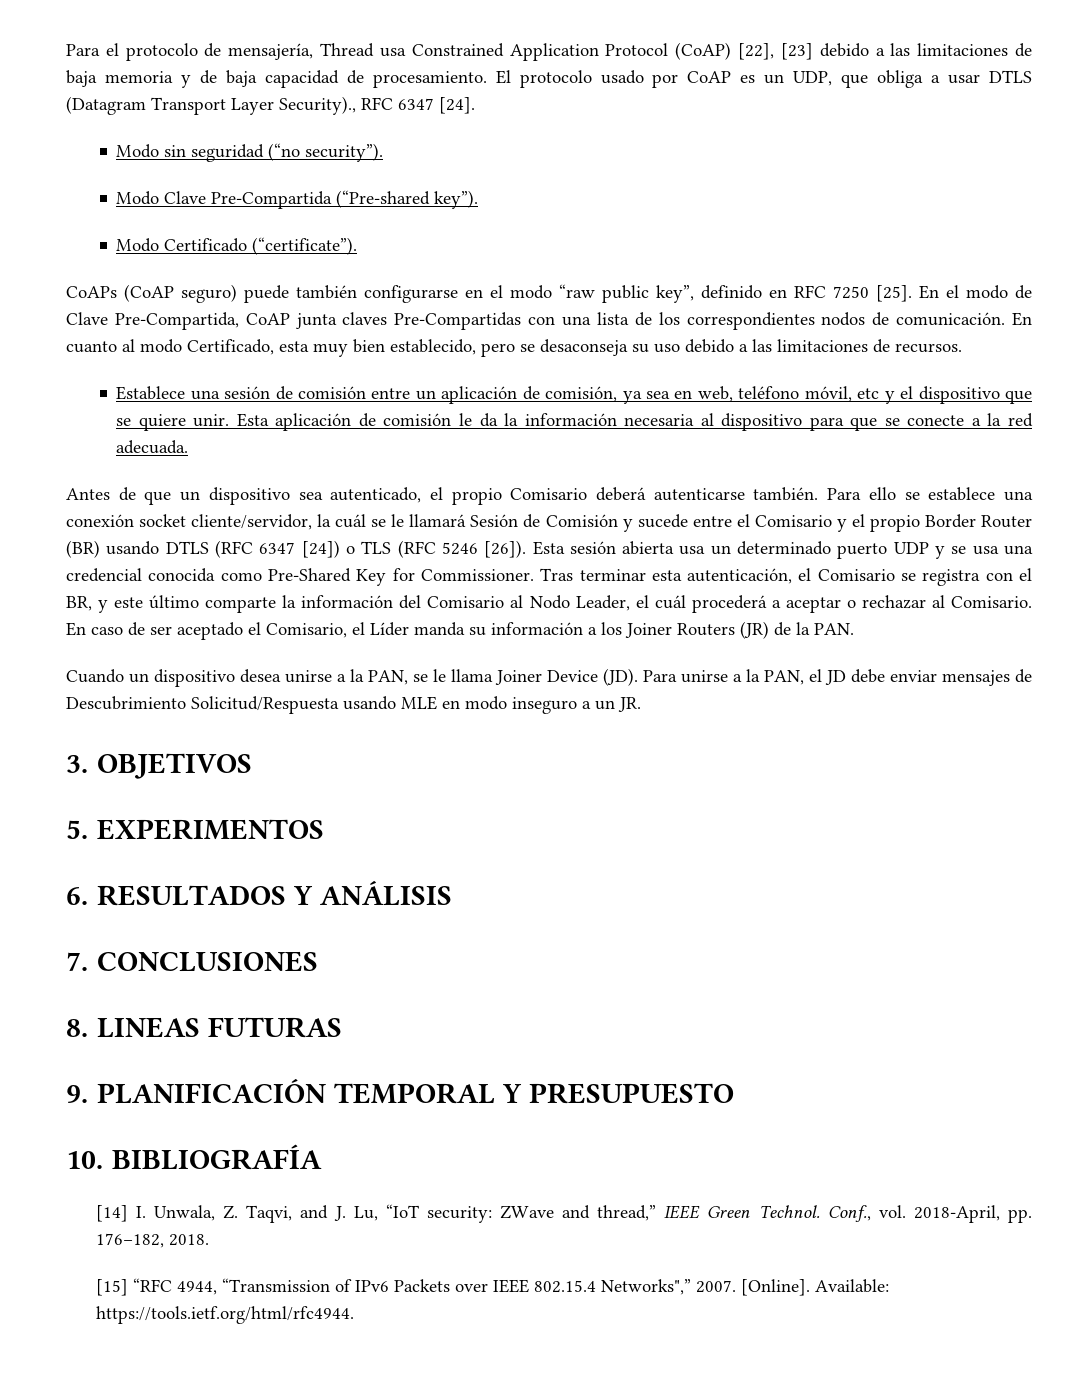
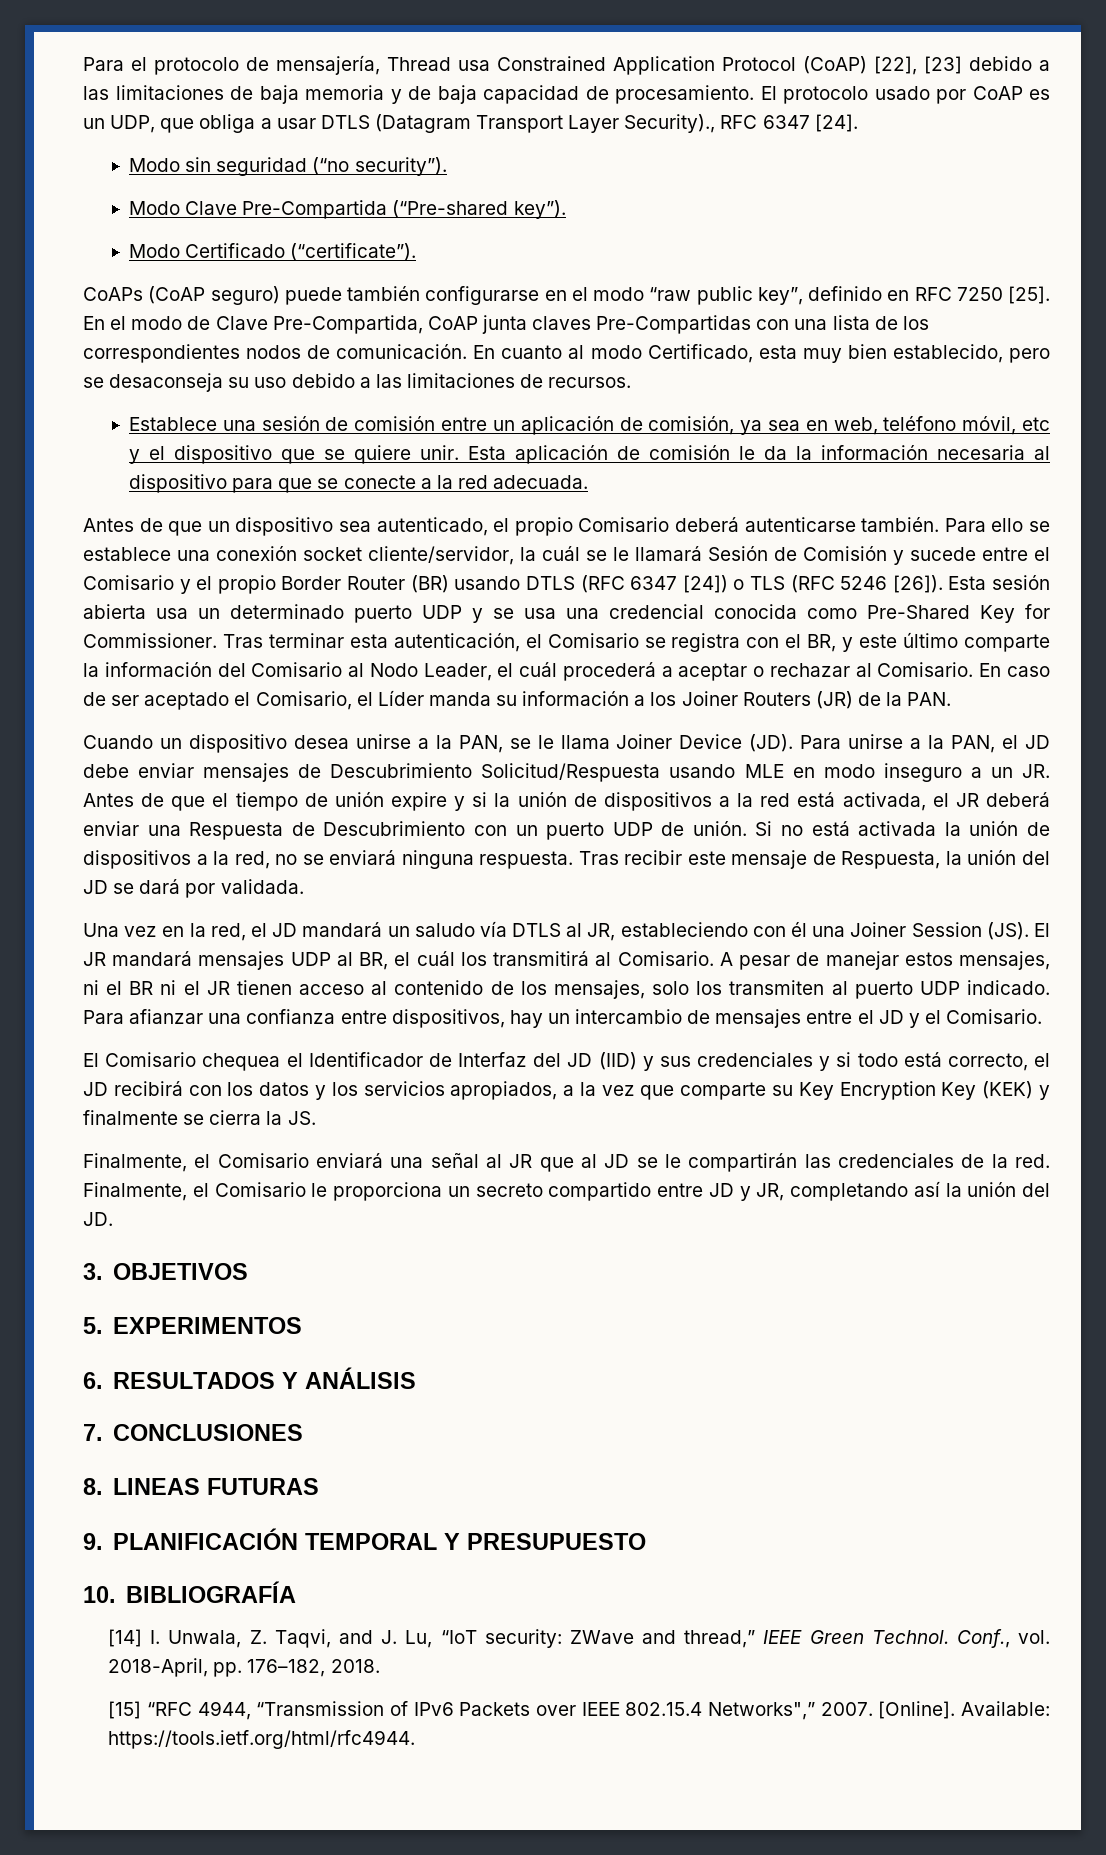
(641, 704) none -> [83,792,1050,811] [83,821,1051,840] [83,850,1050,869] [83,879,304,898] [83,921,1050,941] [83,951,1050,970] [83,980,1050,999] [83,1009,1043,1028] [83,1052,1050,1071] [83,1081,1050,1100] [83,1110,316,1125] [83,1153,1051,1172] [83,1181,1050,1201] [83,1212,113,1226] Antes de que el tiempo de unión expire y si la unión de dispositivos a la red está activada, el JR deberá enviar una Respuesta de Descubrimiento con un puerto UDP de unión. Si no está activada la unión de dispositivos a la red, no se enviará ninguna respuesta. Tras recibir este mensaje de Respuesta, la unión del JD se dará por validada. // Una vez en la red, el JD mandará un saludo vía DTLS al JR, estableciendo con él una Joiner Session (JS). El JR mandará mensajes UDP al BR, el cuál los transmitirá al Comisario. A pesar de manejar estos mensajes, ni el BR ni el JR tienen acceso al contenido de los mensajes, solo los transmiten al puerto UDP indicado. Para afianzar una confianza entre dispositivos, hay un intercambio de mensajes entre el JD y el Comisario. // El Comisario chequea el Identificador de Interfaz del JD (IID) y sus credenciales y si todo está correcto, el JD recibirá con los datos y los servicios apropiados, a la vez que comparte su Key Encryption Key (KEK) y finalmente se cierra la JS. // Finalmente, el Comisario enviará una señal al JR que al JD se le compartirán las credenciales de la red. Finalmente, el Comisario le proporciona un secreto compartido entre JD y JR, completando así la unión del JD.

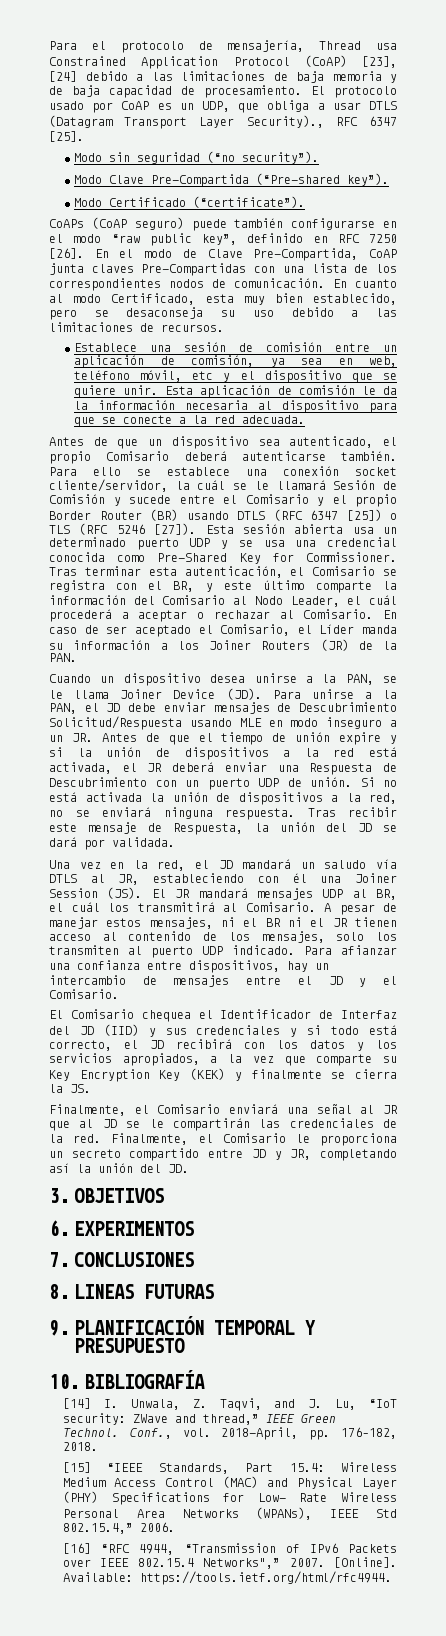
[874,56,962,75] [22], [23] -> [362,56,397,68] [49,71,77,82] [23], [24]
[814,114,858,132] [24]. -> [49,131,84,142] [25].
[1008,286,1050,304] [25]. -> [49,248,84,259] [26].
[682,575,728,593] [24]) -> [346,509,382,521] [25])
[892,575,943,593] [26]). -> [154,523,197,535] [27]).
[83,1317,103,1334] 5. -> [49,1220,69,1236] 6.
[83,1367,416,1389] // 6. RESULTADOS Y ANÁLISIS -> (194, 1228) none
(142, 1710) none -> [107,1462,397,1474] [63,1476,397,1489] [63,1491,397,1505] [63,1507,397,1520] [63,1522,176,1534] [63,1543,92,1554] “IEEE Standards, Part 15.4: Wireless Medium Access Control (MAC) and Physical Layer (PHY) Specifications for Low- Rate Wireless Personal Area Networks (WPANs), IEEE Std 802.15.4,” 2006. // [16]

